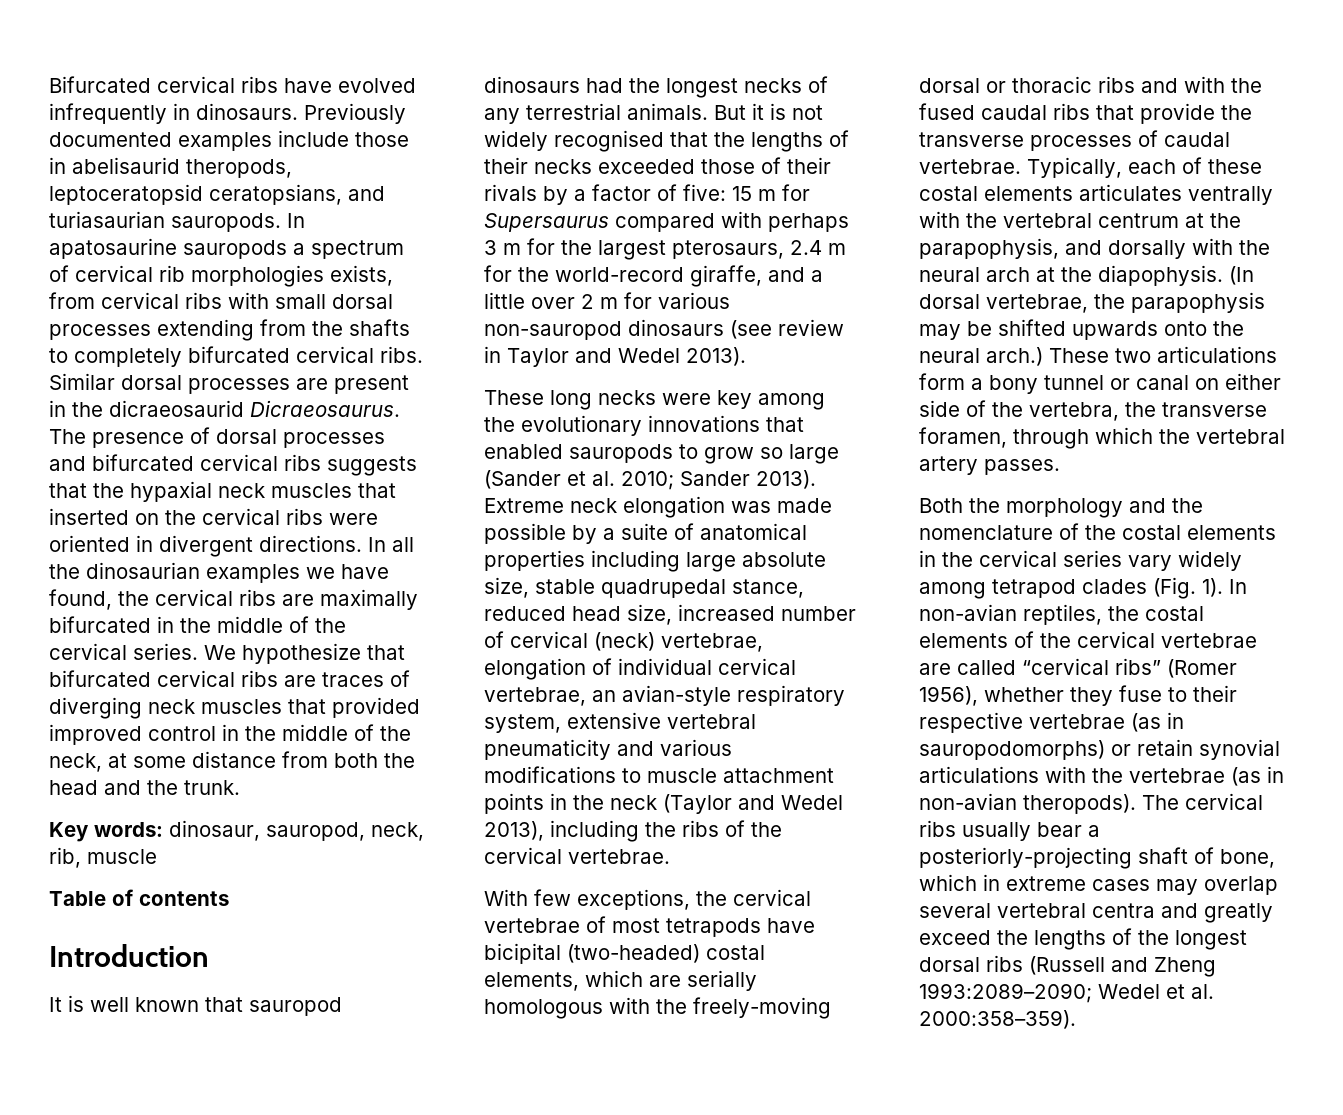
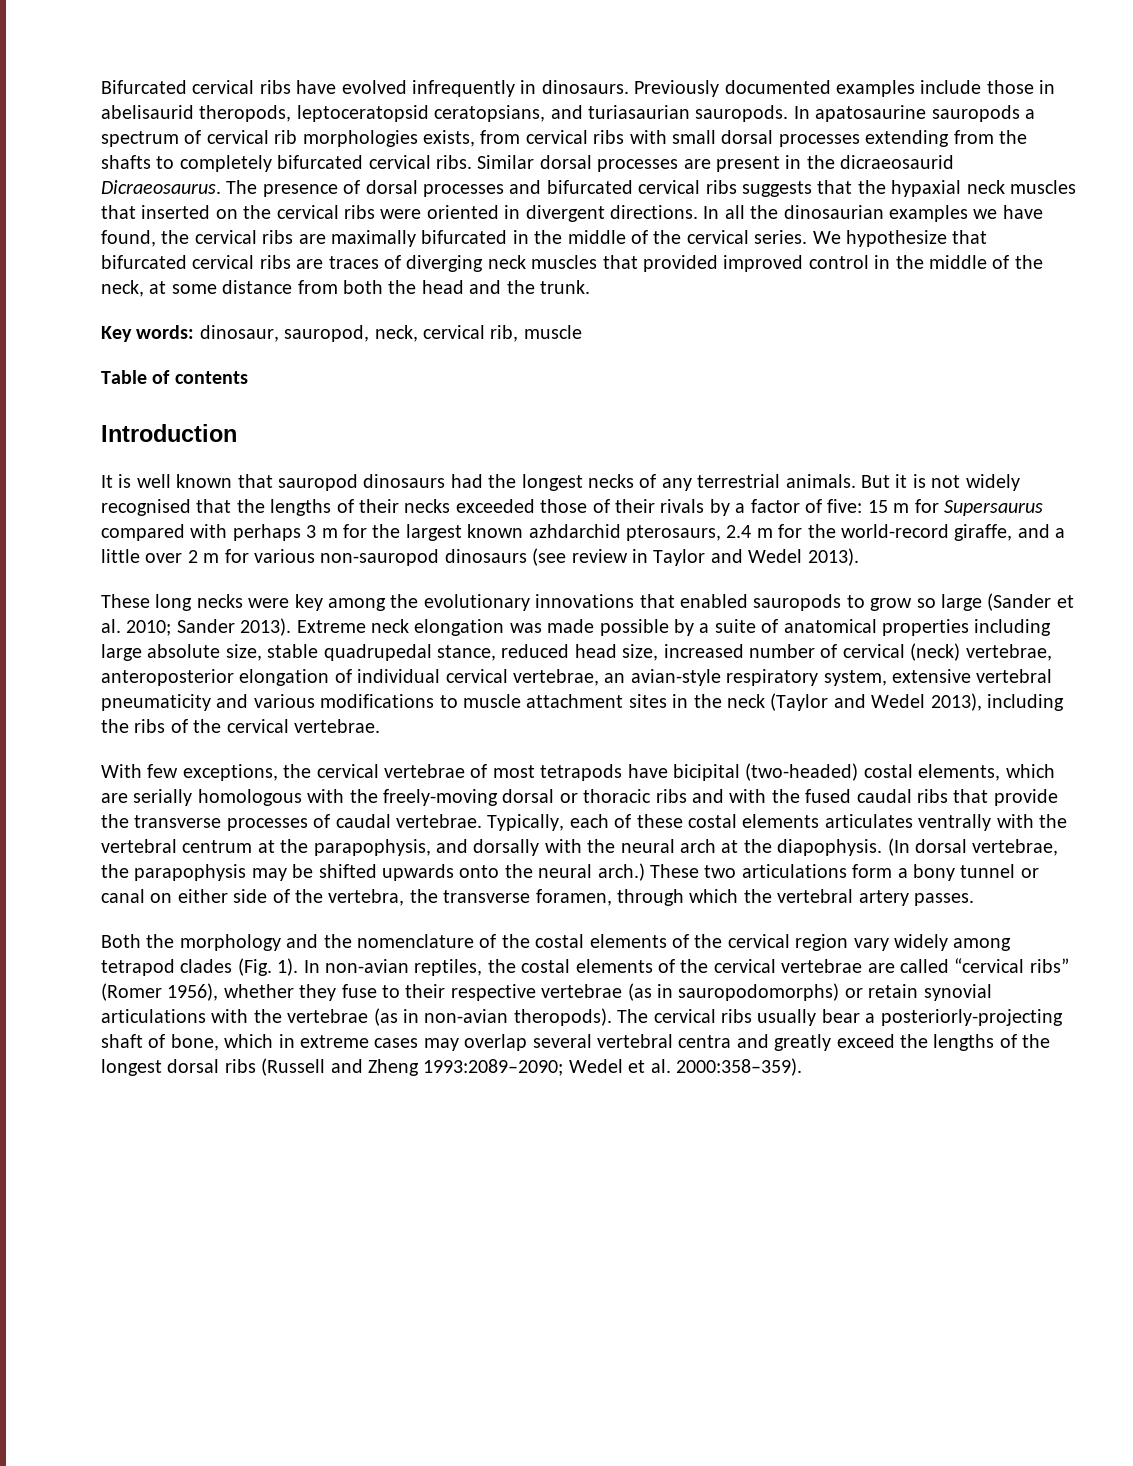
(424, 831) none -> [423,325,485,339] cervical
(666, 250) none -> [467,524,621,538] known azhdarchid
(763, 642) none -> [101,669,234,686] anteroposterior
[484,793,544,814] points -> [628,694,667,708] sites
[919,550,1122,567] in the cervical series -> [671,934,849,951] of the cervical region

